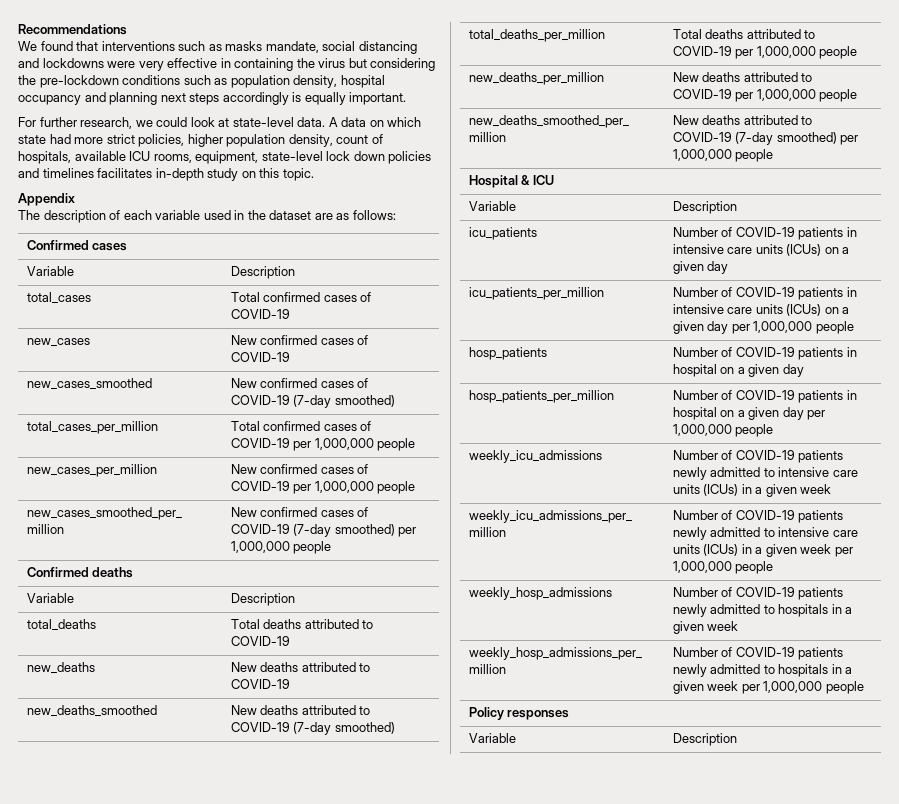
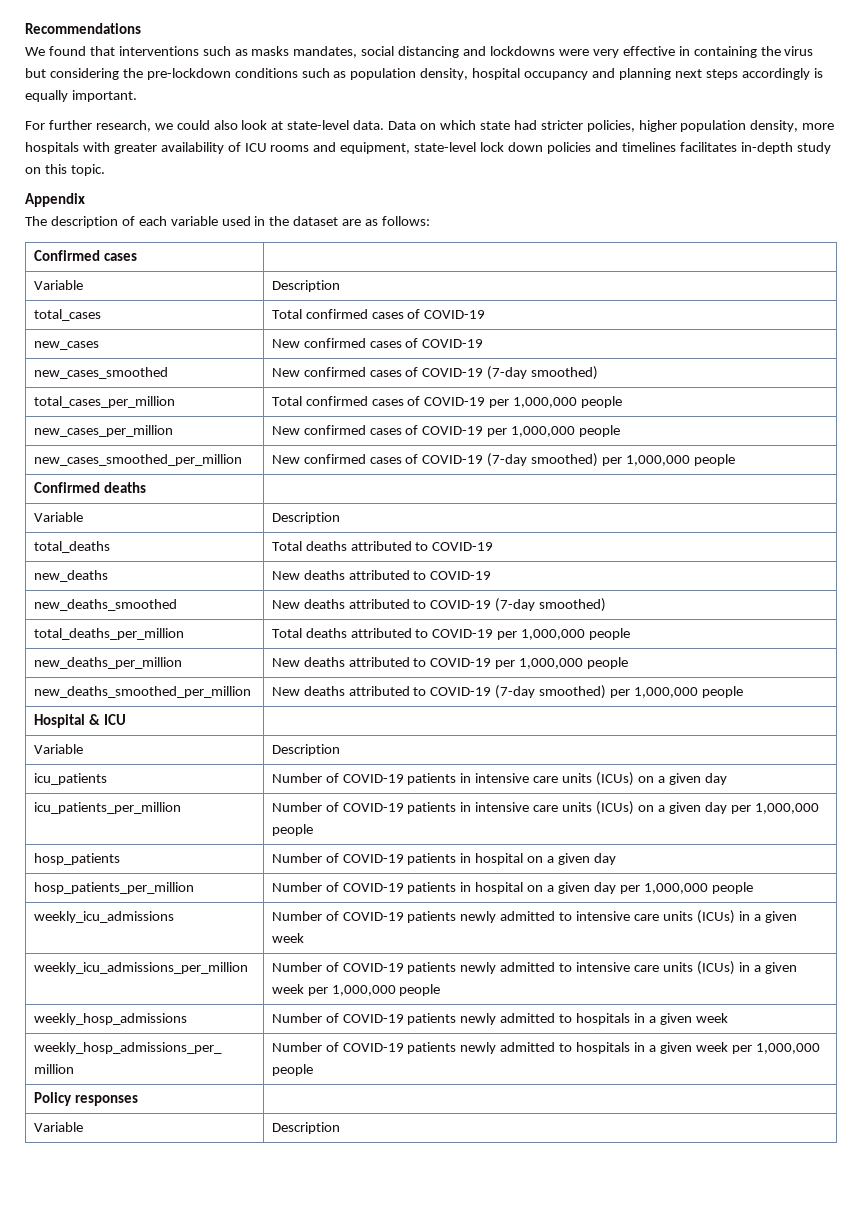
[265,41,319,53] mandate, -> [293,46,358,58] mandates,
(188, 122) none -> [213,120,238,130] also
[328,117,367,127] A data -> [388,121,417,130] Data
[74,134,135,144] more strict -> [540,120,583,130] stricter
[336,134,383,144] [18,151,192,164] count of hospitals, available ICU rooms, -> [802,123,835,130] [25,142,337,154] more hospitals with greater availability of ICU rooms and

